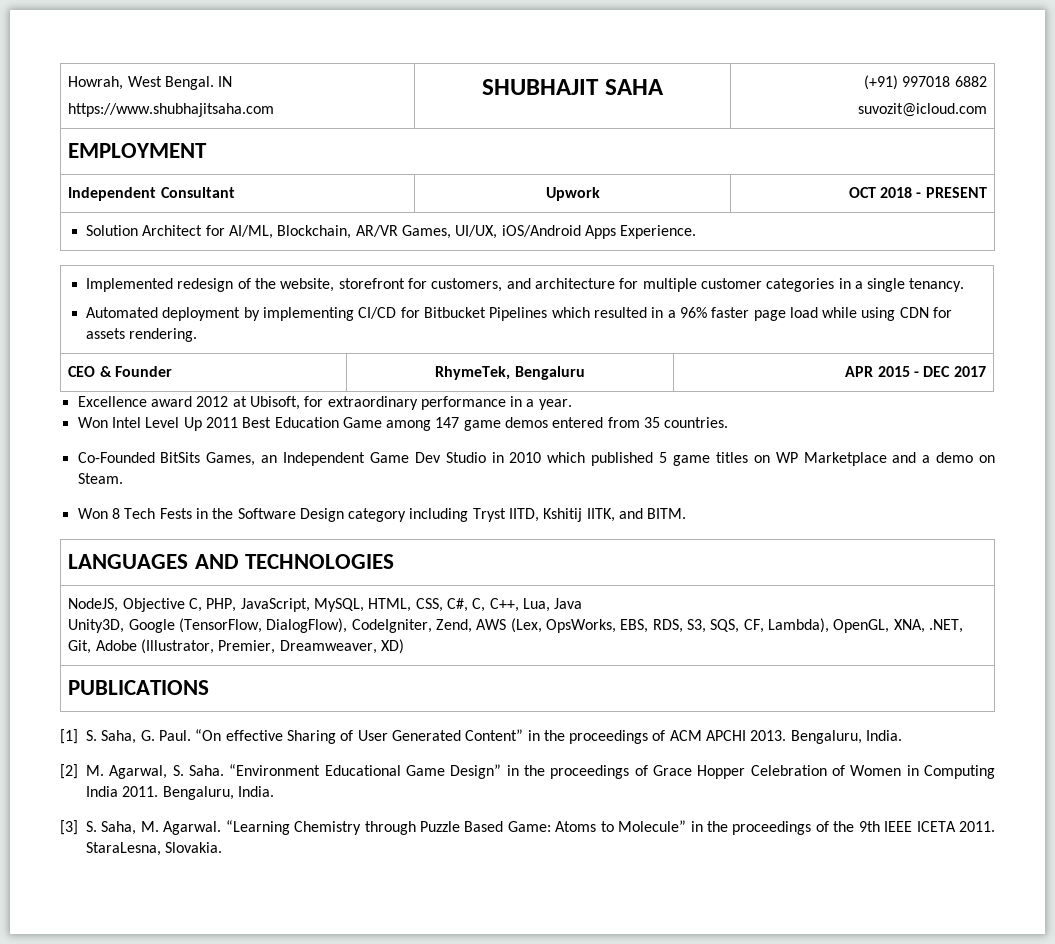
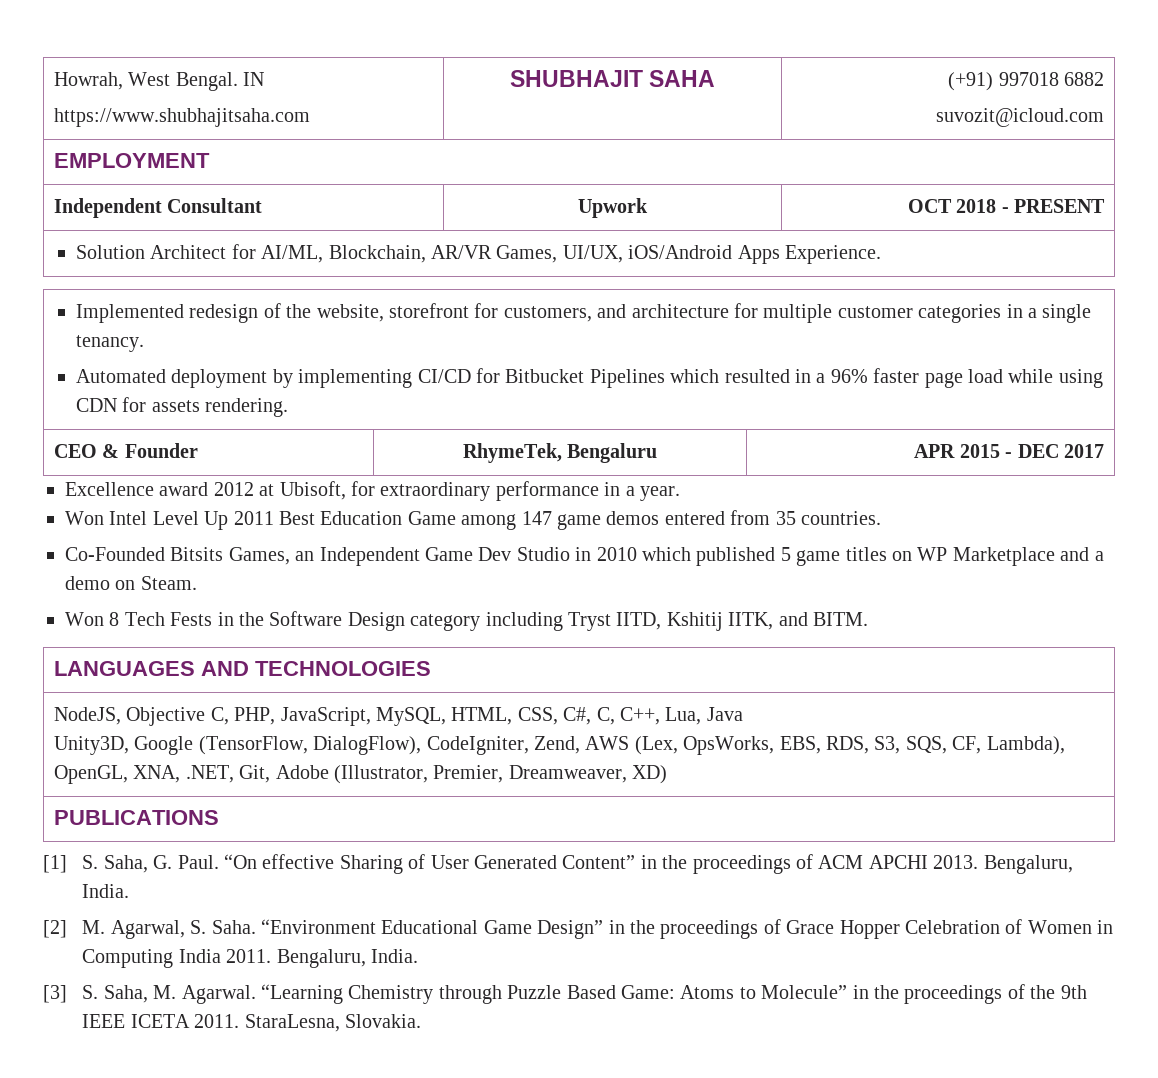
[160,452,201,463] BitSits -> [170,547,224,561] Bitsits

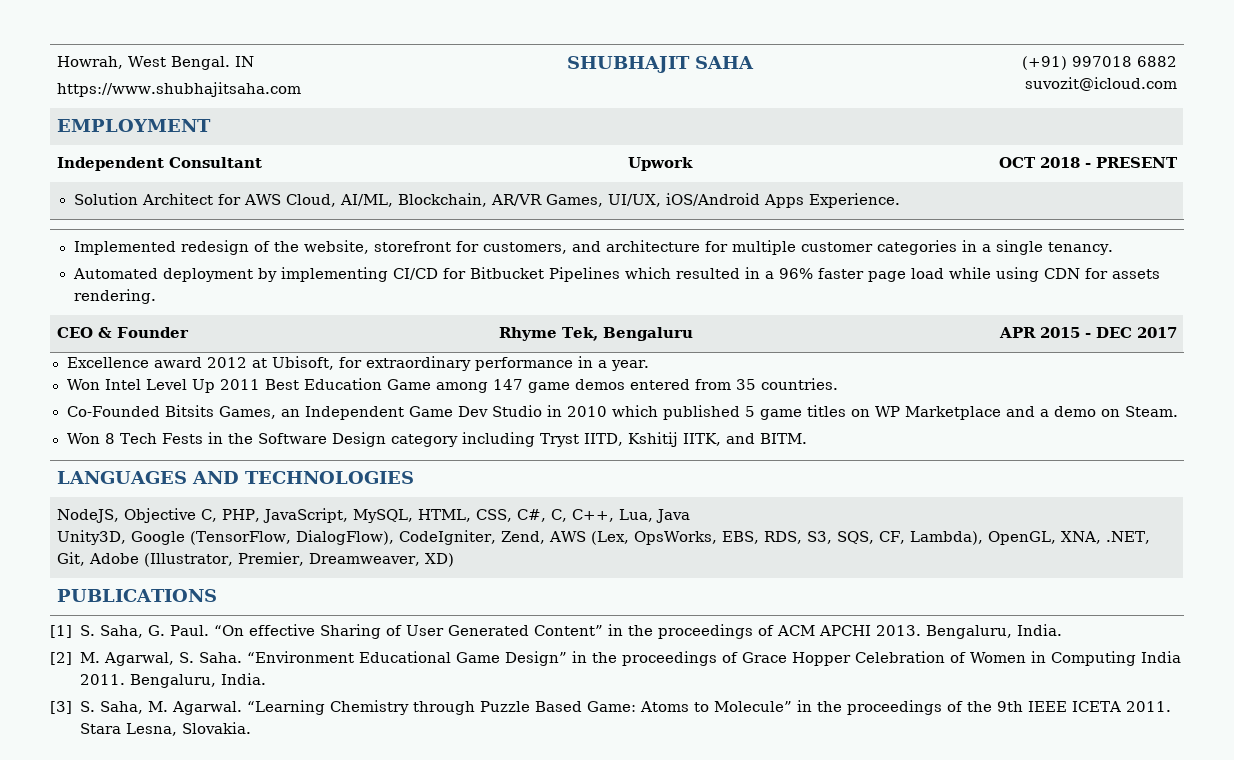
(256, 251) none -> [243,194,336,207] AWS Cloud,
[462,443,562,463] RhymeTek, -> [498,327,598,341] Rhyme Tek,
[244,1014,340,1032] StaraLesna, -> [79,723,177,736] Stara Lesna,

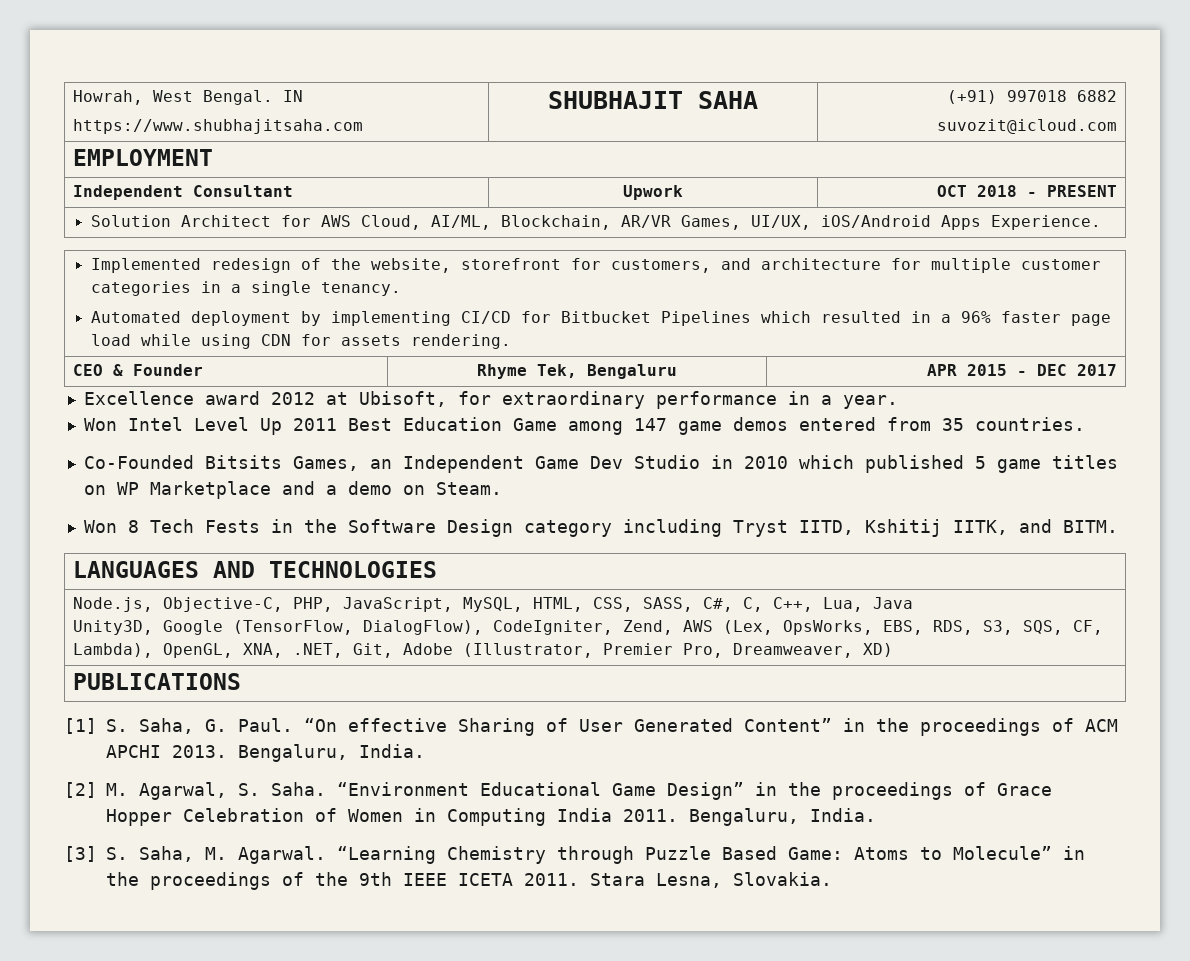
[57,508,218,523] NodeJS, Objective C, -> [73,597,284,612] Node.js, Objective-C,
(513, 515) none -> [643,597,694,612] SASS,
[238,552,305,566] Premier, -> [603,643,724,658] Premier Pro,

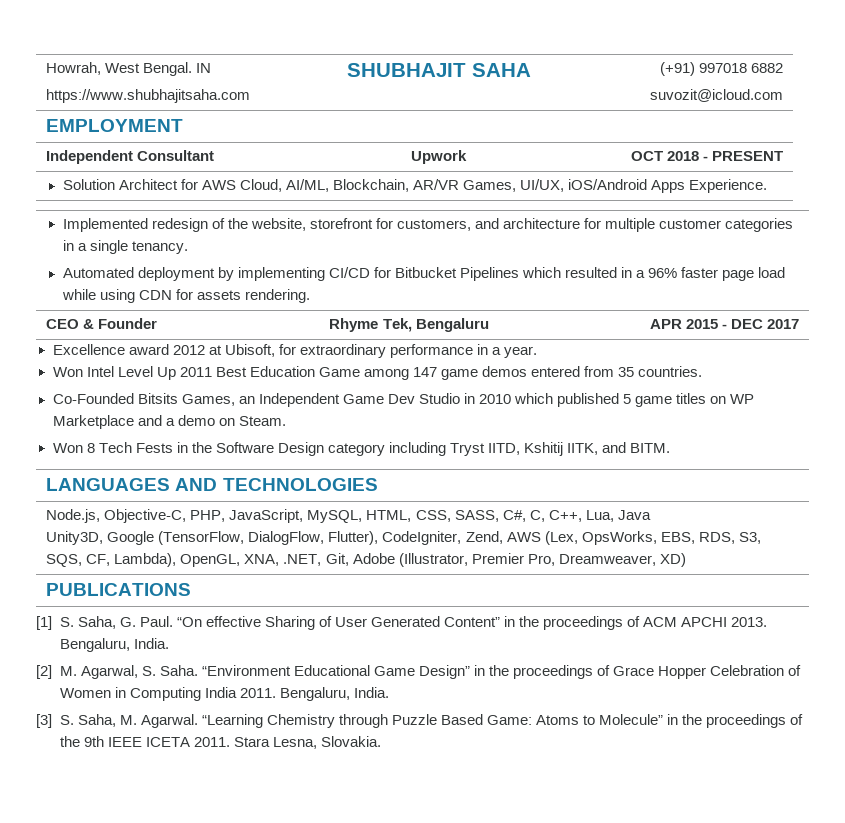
[363,620,484,635] DialogFlow), -> [248,531,379,545] DialogFlow, Flutter),

